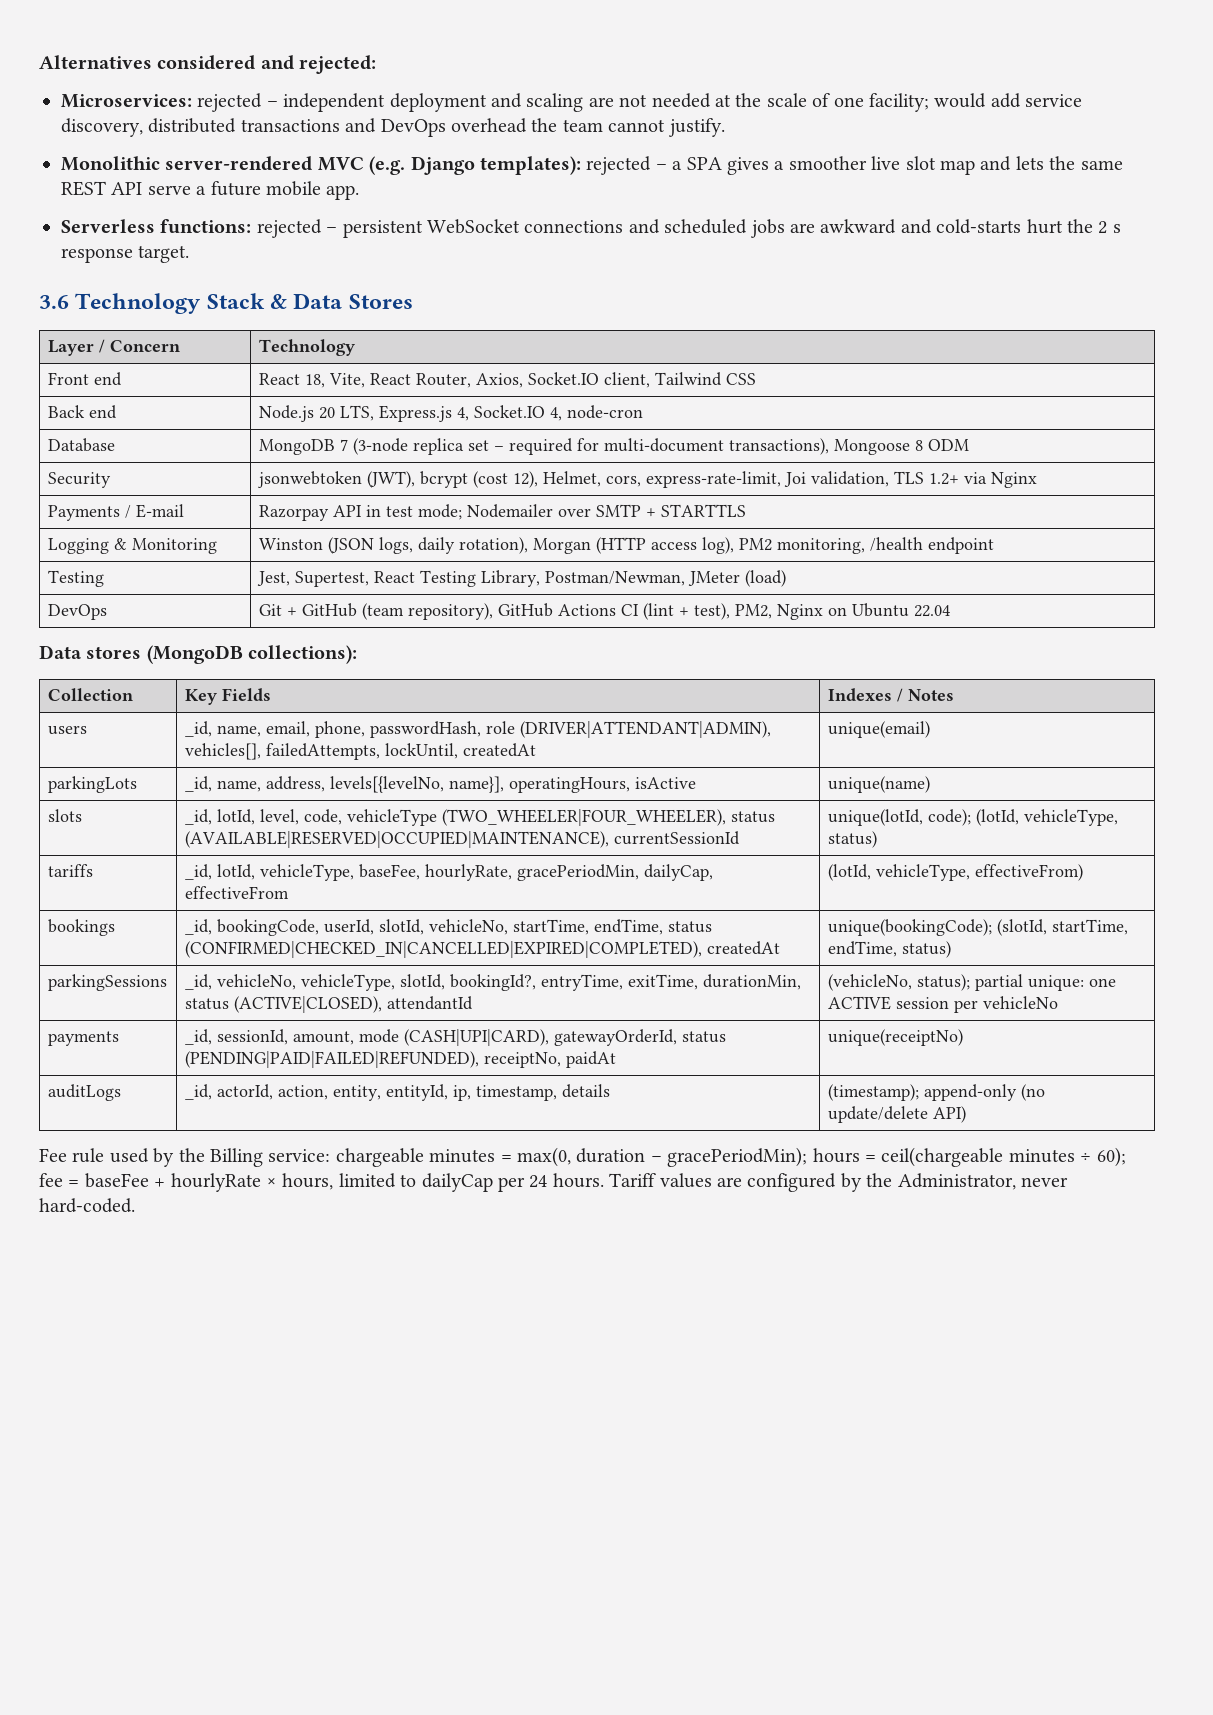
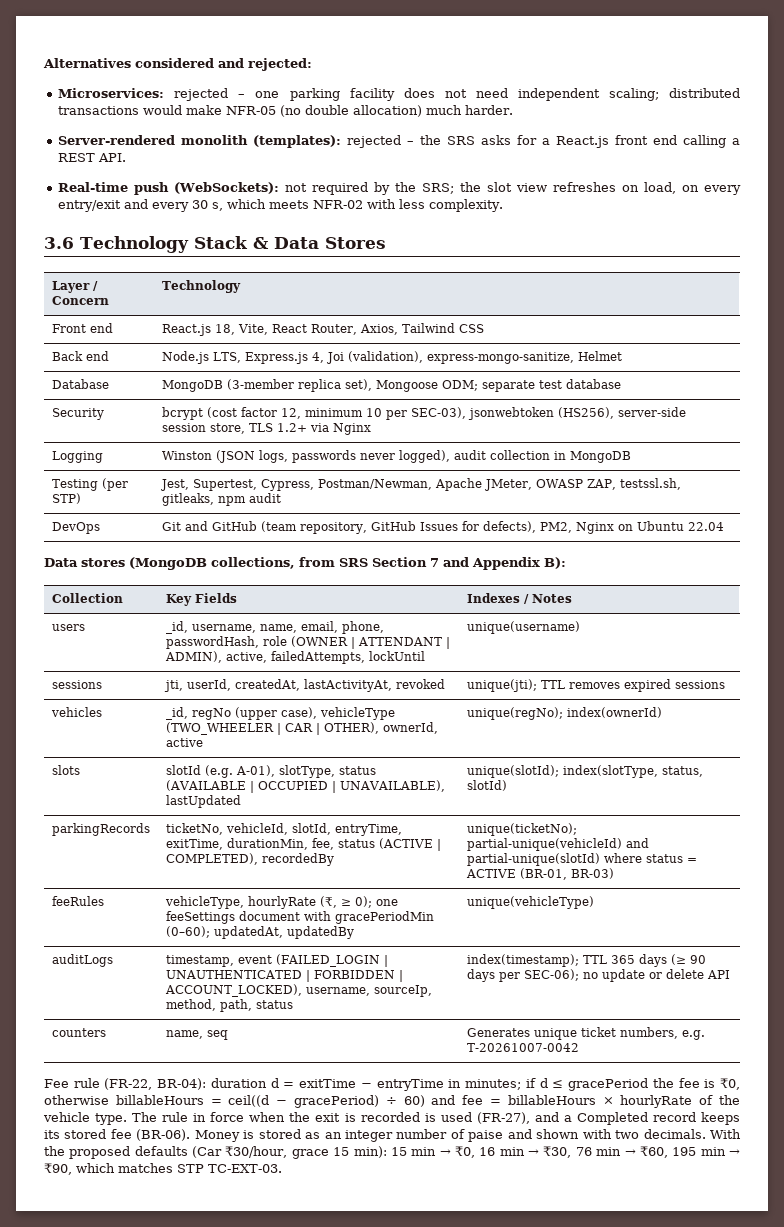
[283,93,1083,112] [61,118,725,137] [61,156,1123,175] [61,181,360,200] [61,219,1121,238] [61,245,190,263] independent deployment and scaling are not needed at the scale of one facility; would add service discovery, distributed transactions and DevOps overhead the team cannot justify. // Monolithic server-rendered MVC (e.g. Django templates): rejected – a SPA gives a smoother live slot map and lets the same REST API serve a future mobile app. // Serverless functions: rejected – persistent WebSocket connections and scheduled jobs are awkward and cold-starts hurt the 2 s response target. -> [255,88,741,101] [58,105,514,117] [58,135,741,148] [58,153,127,162] [58,182,741,195] [58,199,504,212] one parking facility does not need independent scaling; distributed transactions would make NFR-05 (no double allocation) much harder. // Server-rendered monolith (templates): rejected – the SRS asks for a React.js front end calling a REST API. // Real-time push (WebSockets): not required by the SRS; the slot view refreshes on load, on every entry/exit and every 30 s, which meets NFR-02 with less complexity.
[258,373,300,385] React -> [161,324,211,336] React.js
[527,372,650,388] Socket.IO client, -> (398, 329) none
[318,407,335,419] 20 -> (209, 357) none
[473,405,643,421] [47,438,115,452] [258,438,969,455] [47,472,111,488] [257,471,1037,488] [47,504,184,521] [258,504,746,521] Socket.IO 4, node-cron // Database | MongoDB 7 (3-node replica set – required for multi-document transactions), Mongoose 8 ODM // Security | jsonwebtoken (JWT), bcrypt (cost 12), Helmet, cors, express-rate-limit, Joi validation, TLS 1.2+ via Nginx // Payments / E-mail | Razorpay API in test mode; Nodemailer over SMTP + STARTTLS -> [325,351,622,364] [51,379,109,389] [161,379,621,392] [51,408,104,420] [161,407,686,420] [161,423,371,435] Joi (validation), express-mongo-sanitize, Helmet // Database | MongoDB (3-member replica set), Mongoose ODM; separate test database // Security | bcrypt (cost factor 12, minimum 10 per SEC-03), jsonwebtoken (HS256), server-side session store, TLS 1.2+ via Nginx
[113,538,217,554] & Monitoring -> (103, 457) none
[417,537,994,554] [47,570,104,587] daily rotation), Morgan (HTTP access log), PM2 monitoring, /health endpoint // Testing -> [291,450,631,463] [51,478,128,491] [51,493,81,504] passwords never logged), audit collection in MongoDB // Testing (per STP)
[373,570,786,587] React Testing Library, Postman/Newman, JMeter (load) -> [260,478,681,491] [161,493,281,506] Cypress, Postman/Newman, Apache JMeter, OWASP ZAP, testssl.sh, gitleaks, npm audit
[286,607,297,616] + -> [184,521,208,531] and
[407,603,730,620] repository), GitHub Actions CI (lint + test), -> [299,521,536,534] repository, GitHub Issues for defects),
[248,645,358,664] collections): -> [211,557,566,570] collections, from SRS Section 7 and Appendix B):
(212, 729) none -> [191,624,256,633] username,
[519,721,771,738] [184,743,536,760] [827,721,930,738] [47,776,137,793] [184,776,696,793] [827,776,930,793] [47,809,82,822] [184,809,775,826] [184,831,740,848] [827,809,1118,826] [827,831,877,848] [47,864,93,877] [184,864,713,881] [184,886,289,899] [827,864,1083,881] [47,919,115,936] [184,919,712,936] [184,941,780,958] [827,919,1128,936] [827,941,951,958] [47,974,167,991] [184,974,801,991] [184,996,473,1013] [827,974,1116,991] [827,996,1058,1013] [47,1031,119,1046] [184,1029,726,1046] [184,1051,616,1068] [827,1029,963,1046] [47,1084,121,1101] [184,1084,610,1101] [827,1084,1045,1101] [827,1106,966,1123] [39,1147,1126,1167] [39,1173,1068,1192] [39,1198,135,1213] (DRIVER|ATTENDANT|ADMIN), vehicles[], failedAttempts, lockUntil, createdAt | unique(email) // parkingLots | _id, name, address, levels[{levelNo, name}], operatingHours, isActive | unique(name) // slots | _id, lotId, level, code, vehicleType (TWO_WHEELER|FOUR_WHEELER), status (AVAILABLE|RESERVED|OCCUPIED|MAINTENANCE), currentSessionId | unique(lotId, code); (lotId, vehicleType, status) // tariffs | _id, lotId, vehicleType, baseFee, hourlyRate, gracePeriodMin, dailyCap, effectiveFrom | (lotId, vehicleType, effectiveFrom) // bookings | _id, bookingCode, userId, slotId, vehicleNo, startTime, endTime, status (CONFIRMED|CHECKED_IN|CANCELLED|EXPIRED|COMPLETED), createdAt | unique(bookingCode); (slotId, startTime, endTime, status) // parkingSessions | _id, vehicleNo, vehicleType, slotId, bookingId?, entryTime, exitTime, durationMin, status (ACTIVE|CLOSED), attendantId | (vehicleNo, status); partial unique: one ACTIVE session per vehicleNo // payments | _id, sessionId, amount, mode (CASH|UPI|CARD), gatewayOrderId, status (PENDING|PAID|FAILED|REFUNDED), receiptNo, paidAt | unique(receiptNo) // auditLogs | _id, actorId, action, entity, entityId, ip, timestamp, details | (timestamp); append-only (no update/delete API) // Fee rule used by the Billing service: chargeable minutes = max(0, duration − gracePeriodMin); hours = ceil(chargeable minutes ÷ 60); fee = baseFee + hourlyRate × hours, limited to dailyCap per 24 hours. Tariff values are configured by the Administrator, never hard-coded. -> [290,636,450,649] [164,651,425,664] [466,621,580,634] [51,680,102,689] [163,679,445,692] [466,679,725,692] [50,707,102,717] [165,707,395,720] [165,722,438,735] [165,738,203,747] [466,707,662,720] [51,765,80,775] [165,765,376,778] [165,780,445,793] [165,795,241,808] [466,765,703,778] [466,780,507,791] [51,823,150,836] [165,823,402,836] [165,838,441,851] [165,853,334,866] [466,823,577,836] [466,838,649,851] [466,853,697,866] [465,868,614,880] [51,896,104,906] [164,896,398,909] [165,911,434,924] [165,926,354,939] [466,896,594,909] [51,954,113,967] [165,954,388,967] [165,970,403,982] [164,984,432,997] [165,999,293,1012] [466,954,706,967] [466,969,730,982] [51,1028,106,1037] [165,1030,228,1040] [466,1027,705,1040] [466,1043,579,1052] [44,1078,740,1091] [44,1095,740,1108] [43,1112,740,1125] [44,1129,742,1142] [44,1146,740,1159] [44,1163,282,1175] (OWNER | ATTENDANT | ADMIN), active, failedAttempts, lockUntil | unique(username) // sessions | jti, userId, createdAt, lastActivityAt, revoked | unique(jti); TTL removes expired sessions // vehicles | _id, regNo (upper case), vehicleType (TWO_WHEELER | CAR | OTHER), ownerId, active | unique(regNo); index(ownerId) // slots | slotId (e.g. A-01), slotType, status (AVAILABLE | OCCUPIED | UNAVAILABLE), lastUpdated | unique(slotId); index(slotType, status, slotId) // parkingRecords | ticketNo, vehicleId, slotId, entryTime, exitTime, durationMin, fee, status (ACTIVE | COMPLETED), recordedBy | unique(ticketNo); partial-unique(vehicleId) and partial-unique(slotId) where status = ACTIVE (BR-01, BR-03) // feeRules | vehicleType, hourlyRate (₹, ≥ 0); one feeSettings document with gracePeriodMin (0–60); updatedAt, updatedBy | unique(vehicleType) // auditLogs | timestamp, event (FAILED_LOGIN | UNAUTHENTICATED | FORBIDDEN | ACCOUNT_LOCKED), username, sourceIp, method, path, status | index(timestamp); TTL 365 days (≥ 90 days per SEC-06); no update or delete API // counters | name, seq | Generates unique ticket numbers, e.g. T-20261007-0042 // Fee rule (FR-22, BR-04): duration d = exitTime − entryTime in minutes; if d ≤ gracePeriod the fee is ₹0, otherwise billableHours = ceil((d − gracePeriod) ÷ 60) and fee = billableHours × hourlyRate of the vehicle type. The rule in force when the exit is recorded is used (FR-27), and a Completed record keeps its stored fee (BR-06). Money is stored as an integer number of paise and shown with two decimals. With the proposed defaults (Car ₹30/hour, grace 15 min): 15 min → ₹0, 16 min → ₹30, 76 min → ₹60, 195 min → ₹90, which matches STP TC-EXT-03.

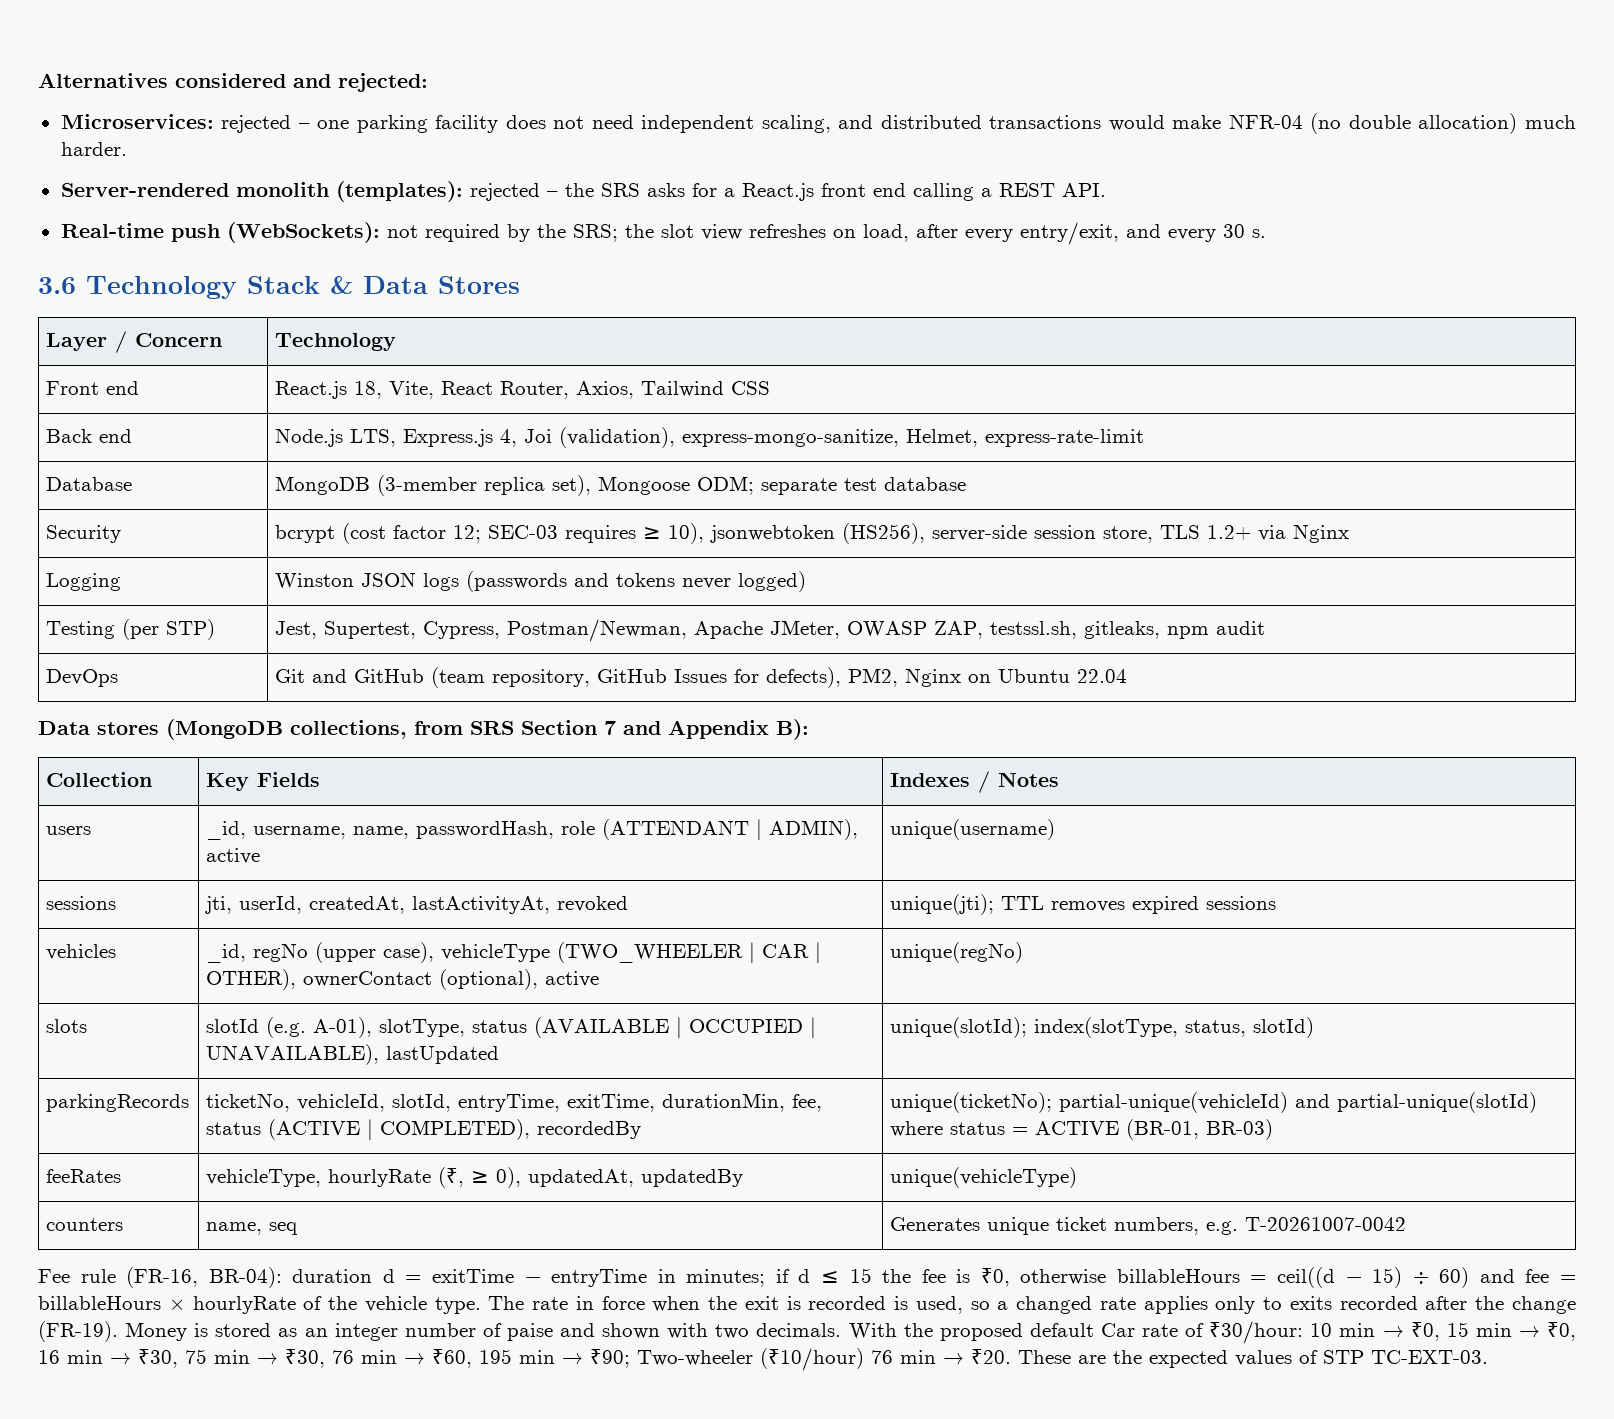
[608,88,659,101] scaling; -> [761,115,874,133] scaling, and
[226,106,277,115] NFR-05 -> [1228,114,1303,129] NFR-04
[682,185,741,195] [58,199,504,212] on every entry/exit and every 30 s, which meets NFR-02 with less complexity. -> [915,222,1266,245] after every entry/exit, and every 30 s.
[577,351,622,361] Helmet -> [906,429,1145,447] Helmet, express-rate-limit
[280,407,466,420] 12, minimum 10 per SEC-03), -> [453,523,705,544] 12; SEC-03 requires ≥ 10),
[215,450,631,463] (JSON logs, passwords never logged), audit collection in MongoDB -> [361,571,807,592] JSON logs (passwords and tokens never logged)
[300,621,384,634] [165,636,450,649] [164,651,425,664] email, phone, passwordHash, role (OWNER | ATTENDANT | ADMIN), active, failedAttempts, lockUntil -> [416,819,859,841] [206,848,261,864] passwordHash, role (ATTENDANT | ADMIN), active
[382,722,438,734] [165,738,203,747] [466,707,662,720] ownerId, active | unique(regNo); index(ownerId) -> [303,969,600,990] [890,942,1024,963] ownerContact (optional), active | unique(regNo)
[51,896,104,906] feeRules -> [46,1169,122,1183] feeRates
[354,896,398,908] [165,911,434,924] [165,926,354,939] [466,896,594,909] [51,954,113,967] [165,954,388,967] [165,970,403,982] [164,984,432,997] [165,999,293,1012] [466,954,706,967] [466,969,730,982] 0); one feeSettings document with gracePeriodMin (0–60); updatedAt, updatedBy | unique(vehicleType) // auditLogs | timestamp, event (FAILED_LOGIN | UNAUTHENTICATED | FORBIDDEN | ACCOUNT_LOCKED), username, sourceIp, method, path, status | index(timestamp); TTL 365 days (≥ 90 days per SEC-06); no update or delete API -> [496,1167,744,1188] [890,1167,1078,1188] 0), updatedAt, updatedBy | unique(vehicleType)
[104,1078,153,1090] (FR-22, -> [126,1267,199,1288] (FR-16,
[568,1078,649,1091] gracePeriod -> [849,1268,872,1283] 15
[294,1095,380,1108] gracePeriod) -> [1372,1267,1403,1288] 15)
[162,1112,189,1122] rule -> [532,1297,569,1310] rate
[440,1112,740,1125] [44,1129,191,1141] used (FR-27), and a Completed record keeps its stored fee (BR-06). -> [915,1296,1576,1314] [38,1321,118,1342] used, so a changed rate applies only to exits recorded after the change (FR-19).
[134,1146,387,1159] defaults (Car ₹30/hour, grace 15 min): -> [1029,1321,1440,1344] default Car rate of ₹30/hour: 10 min → ₹0,
(572, 1152) none -> [185,1349,325,1368] 75 min → ₹30,
[44,1163,173,1175] ₹90, which matches -> [590,1348,1318,1371] ₹90; Two-wheeler (₹10/hour) 76 min → ₹20. These are the expected values of

